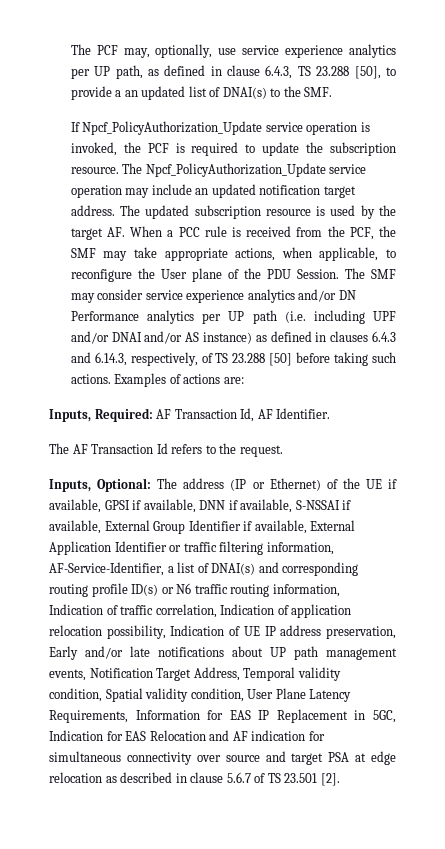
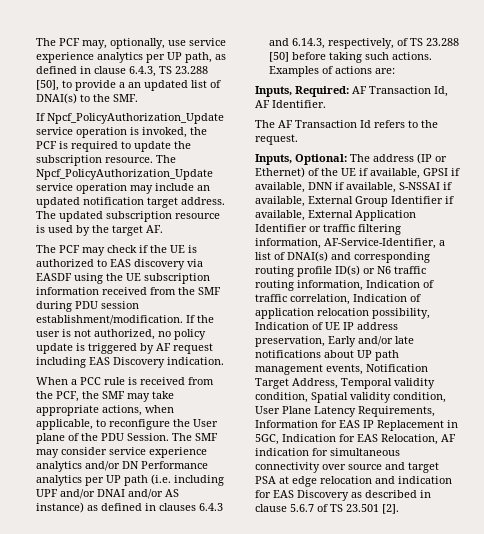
(126, 232) none -> [35,245,197,256] [35,259,203,270] [35,273,210,284] [35,287,221,295] [35,301,139,312] [35,315,214,325] [35,329,206,340] [35,343,213,354] [35,357,224,368] // The PCF may check if the UE is authorized to EAS discovery via EASDF using the UE subscription information received from the SMF during PDU session establishment/modification. If the user is not authorized, no policy update is triggered by AF request including EAS Discovery indication. //
[149,730,230,741] Relocation and -> [381,434,438,445] Relocation,
(102, 777) none -> [375,476,452,484] [255,490,349,501] and indication for EAS Discovery

